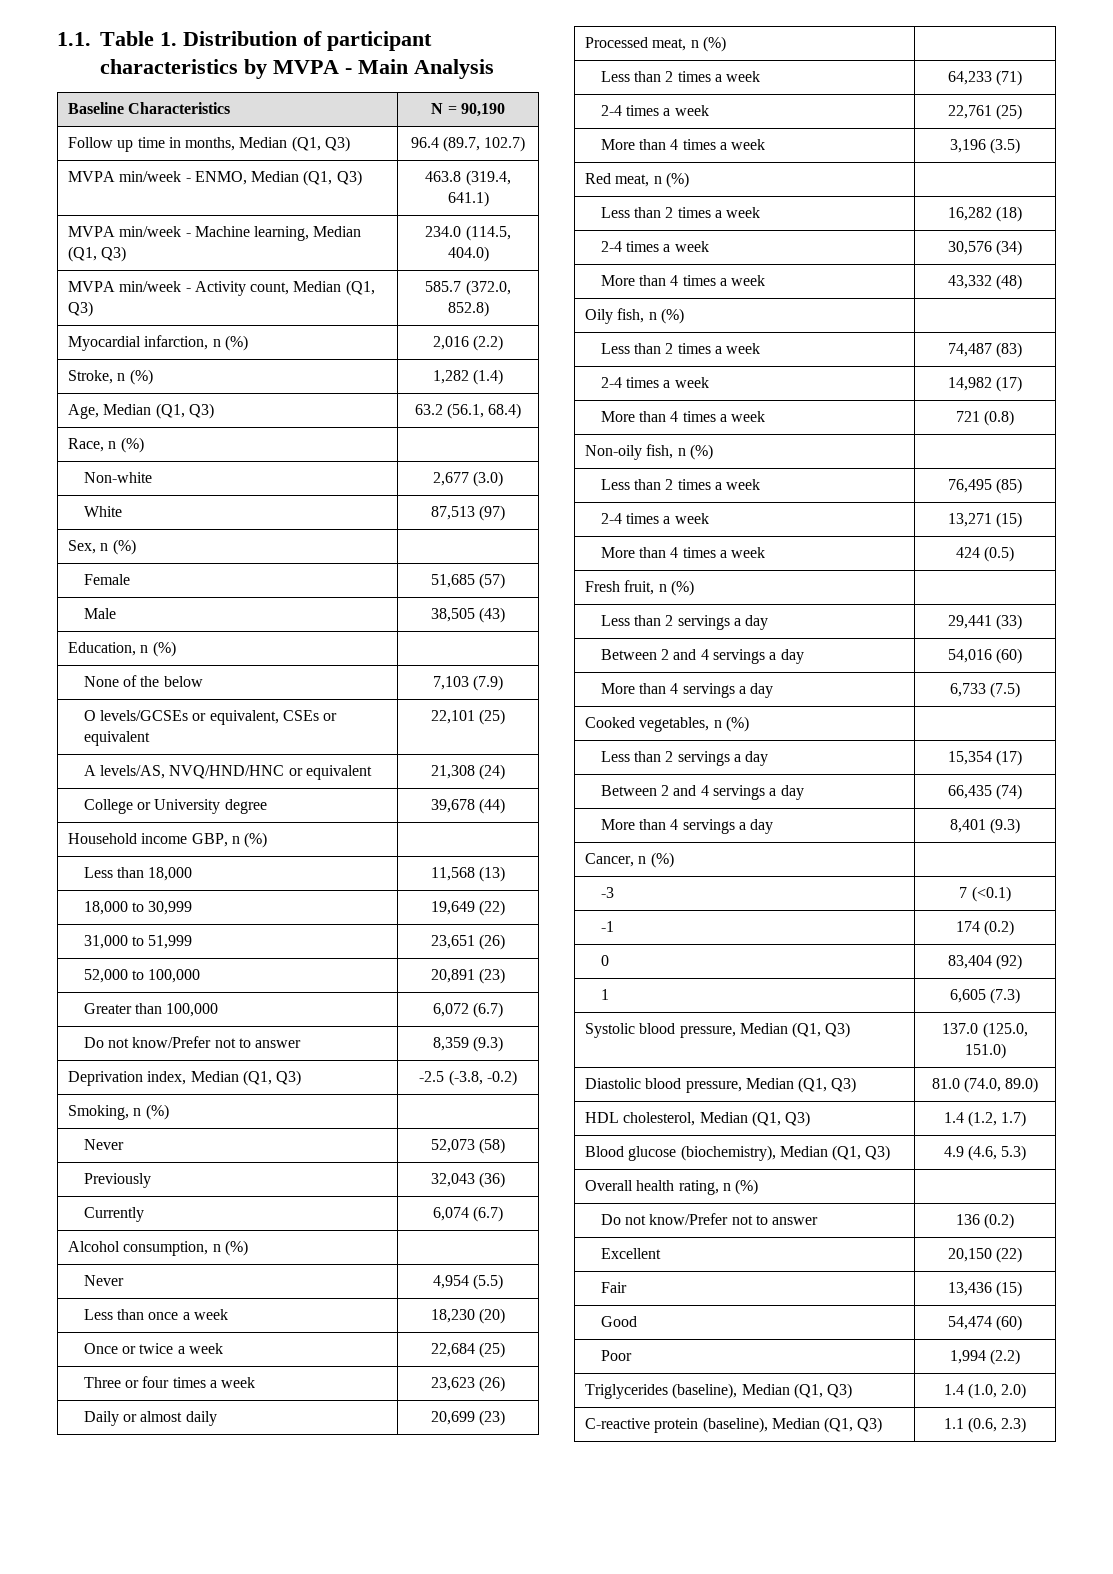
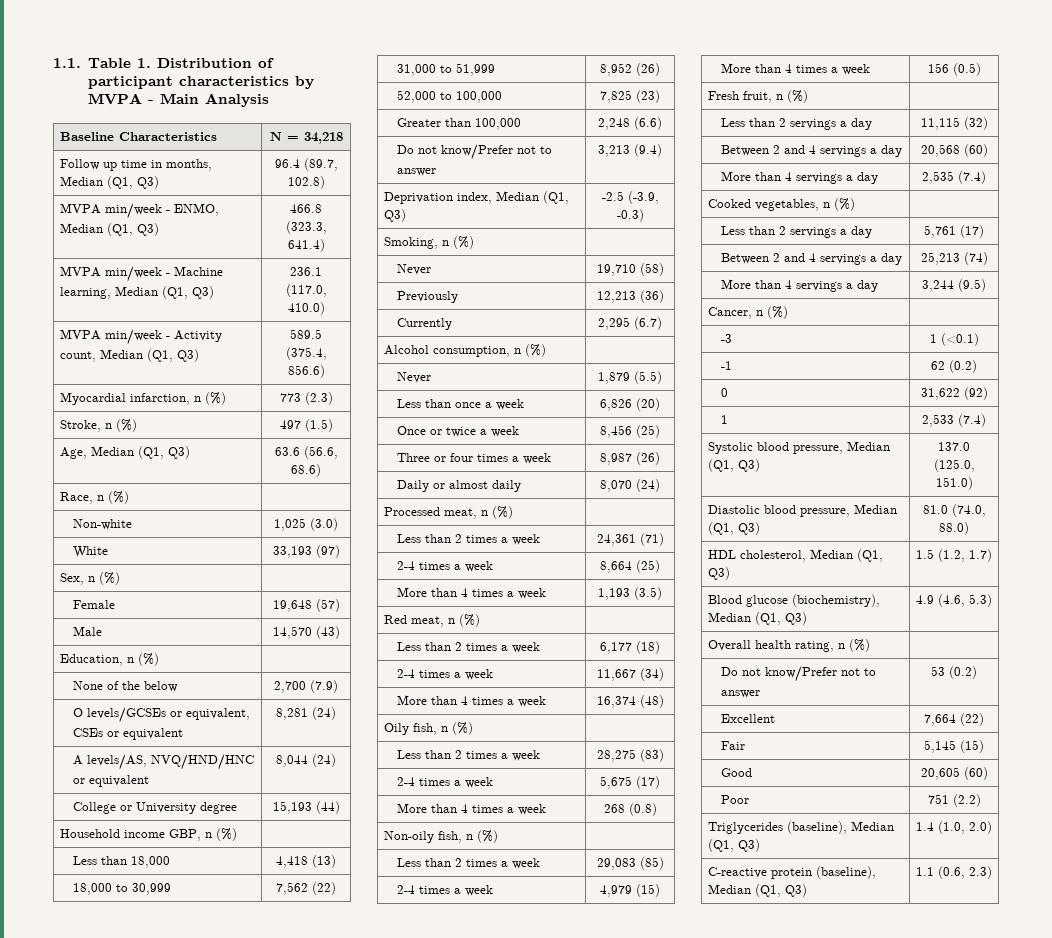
[460,103,505,117] 90,190 -> [303,132,343,144] 34,218
[484,136,526,152] 102.7) -> [287,176,325,189] 102.8)
[425,170,511,186] [447,191,489,207] 463.8 (319.4, 641.1) -> [290,204,322,213] [285,221,327,234] [287,239,325,252] 466.8 (323.3, 641.4)
[425,225,511,241] [447,246,489,262] 234.0 (114.5, 404.0) -> [290,267,322,276] [285,284,327,297] [287,302,325,315] 236.1 (117.0, 410.0)
[425,280,511,296] [447,301,489,317] 585.7 (372.0, 852.8) -> [290,329,322,339] [285,347,327,360] [287,365,325,378] 589.5 (375.4, 856.6)
[432,335,504,351] 2,016 (2.2) -> [279,392,333,405] 773 (2.3)
[432,369,504,385] 1,282 (1.4) -> [279,419,333,432] 497 (1.5)
[414,403,522,419] 63.2 (56.1, 68.4) -> [274,446,338,459] [291,464,321,477] 63.6 (56.6, 68.6)
[432,472,469,486] 2,677 -> [274,518,306,531] 1,025
[430,506,475,520] 87,513 -> [272,546,312,558] 33,193
[430,574,475,588] 51,685 -> [272,600,312,612] 19,648
[430,608,475,622] 38,505 -> [272,626,312,639] 14,570
[432,676,469,690] 7,103 -> [274,681,306,693] 2,700
[430,709,506,725] 22,101 (25) -> [276,707,336,720] 8,281 (24)
[430,765,475,779] 21,308 -> [276,755,308,767] 8,044
[430,799,475,813] 39,678 -> [272,801,312,814] 15,193
[430,867,475,881] 11,568 -> [276,856,308,868] 4,418
[430,901,475,915] 19,649 -> [276,882,308,895] 7,562
[430,935,475,949] 23,651 -> [600,63,632,76] 8,952
[430,969,475,983] 20,891 -> [600,90,632,103] 7,825
[432,1002,504,1018] [83,1036,302,1048] [432,1036,504,1052] 6,072 (6.7) // Do not know/Prefer not to answer | 8,359 (9.3) -> [598,117,662,130] [396,144,552,160] [396,168,436,176] [598,144,662,157] 2,248 (6.6) // Do not know/Prefer not to answer | 3,213 (9.4)
[448,1070,517,1086] (-3.8, -0.2) -> [627,191,659,204] [616,209,644,222] (-3.9, -0.3)
[430,1139,475,1153] 52,073 -> [596,264,636,276] 19,710
[430,1173,475,1187] 32,043 -> [596,291,636,303] 12,213
[432,1207,469,1221] 6,074 -> [598,317,630,330] 2,295
[432,1275,469,1289] 4,954 -> [598,372,630,384] 1,879
[430,1309,475,1323] 18,230 -> [600,399,632,411] 6,826
[430,1343,475,1357] 22,684 -> [600,425,632,438] 8,456
[430,1377,475,1391] 23,623 -> [600,453,632,465] 8,987
[430,1410,506,1426] 20,699 (23) -> [600,479,660,492] 8,070 (24)
[947,71,992,85] 64,233 -> [596,534,636,546] 24,361
[947,105,992,119] 22,761 -> [600,561,632,573] 8,664
[949,139,986,153] 3,196 -> [598,588,630,600] 1,193
[947,207,992,221] 16,282 -> [600,642,632,654] 6,177
[947,241,992,255] 30,576 -> [596,669,636,681] 11,667
[947,275,992,289] 43,332 -> [596,696,636,708] 16,374
[947,343,992,357] 74,487 -> [596,749,636,762] 28,275
[947,377,992,391] 14,982 -> [600,776,632,789] 5,675
[955,411,980,422] 721 -> [603,804,625,813] 268
[947,479,992,493] 76,495 -> [596,858,636,870] 29,083
[947,513,992,527] 13,271 -> [600,885,632,897] 4,979
[955,547,980,558] 424 -> [927,63,949,73] 156
[947,614,1023,630] [600,649,804,664] [947,649,992,663] 29,441 (33) // Between 2 and 4 servings a day | 54,016 -> [920,117,988,130] [720,145,902,157] [920,144,960,157] 11,115 (32) // Between 2 and 4 servings a day | 20,568
[949,682,1021,698] 6,733 (7.5) -> [922,171,986,184] 2,535 (7.4)
[947,751,992,765] 15,354 -> [924,225,956,238] 5,761
[947,785,992,799] 66,435 -> [920,252,960,265] 25,213
[949,818,1021,834] 8,401 (9.3) -> [922,279,986,292] 3,244 (9.5)
[959,887,968,898] 7 -> [929,334,937,343] 1
[955,921,980,932] 174 -> [931,361,945,370] 62
[947,955,992,969] 83,404 -> [920,388,960,400] 31,622
[949,988,1021,1004] 6,605 (7.3) -> [922,414,986,427] 2,533 (7.4)
[1005,1077,1039,1093] 89.0) -> [939,522,969,535] 88.0)
[943,1112,964,1123] 1.4 -> [916,549,934,559] 1.5
[955,1214,980,1225] 136 -> [931,666,945,676] 53
[947,1248,992,1262] 20,150 -> [924,714,956,726] 7,664
[947,1282,992,1296] 13,436 -> [924,740,956,753] 5,145
[947,1316,992,1330] 54,474 -> [920,767,960,780] 20,605
[949,1350,986,1364] 1,994 -> [927,794,949,804] 751

